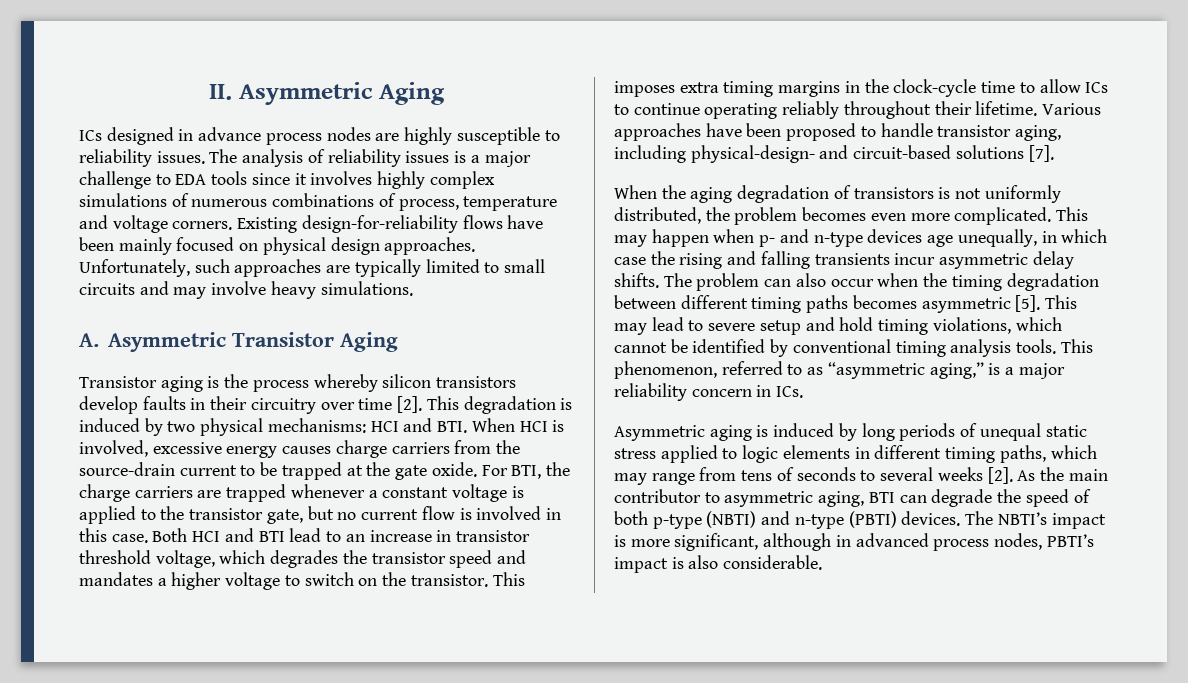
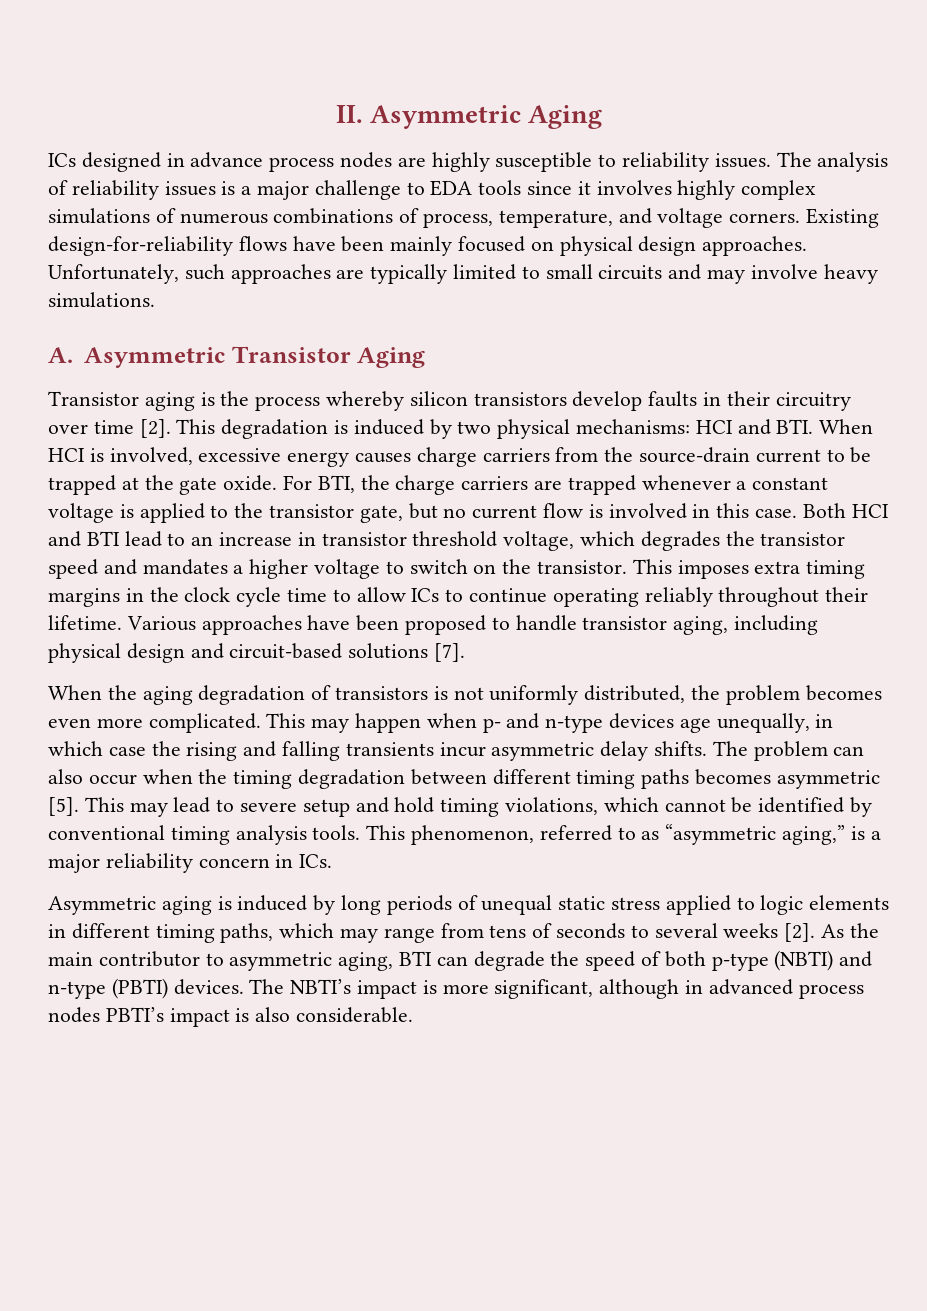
[463,196,558,211] temperature -> [498,210,613,228] temperature,
[893,79,977,97] clock-cycle -> [184,587,282,607] clock cycle
[690,145,815,163] physical-design- -> [48,643,185,663] physical design
[994,533,1043,550] nodes, -> [48,1007,100,1023] nodes

